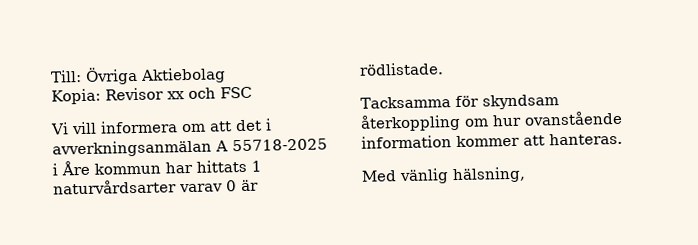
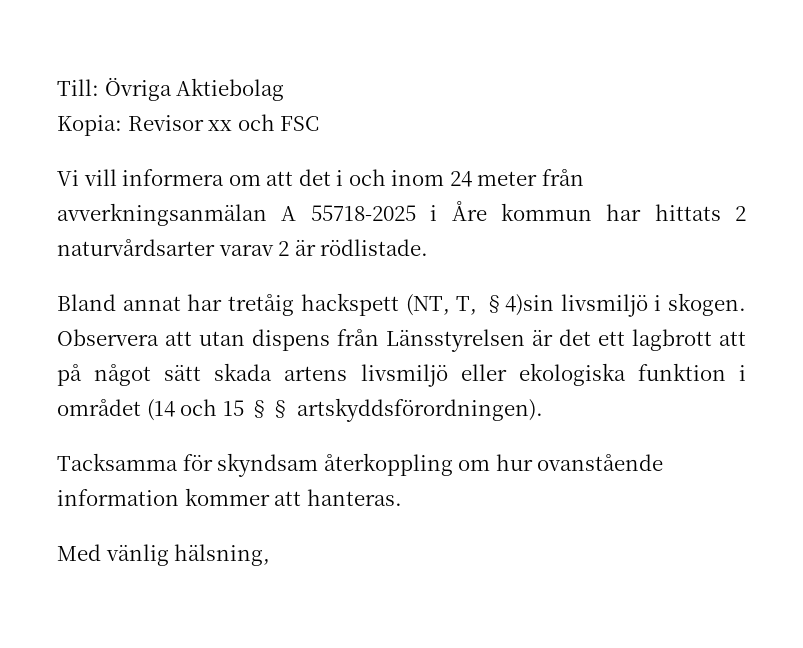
(272, 124) none -> [348,169,584,187] och inom 24 meter från
[251,160,262,172] 1 -> [735,206,746,221] 2
[226,180,237,192] 0 -> [278,241,290,256] 2
(444, 69) none -> [57,293,746,317] [57,329,746,352] [57,363,746,387] [57,398,543,422] // Bland annat har tretåig hackspett (NT, T, §4)sin livsmiljö i skogen. Observera att utan dispens från Länsstyrelsen är det ett lagbrott att på något sätt skada artens livsmiljö eller ekologiska funktion i området (14 och 15 §§ artskyddsförordningen).

